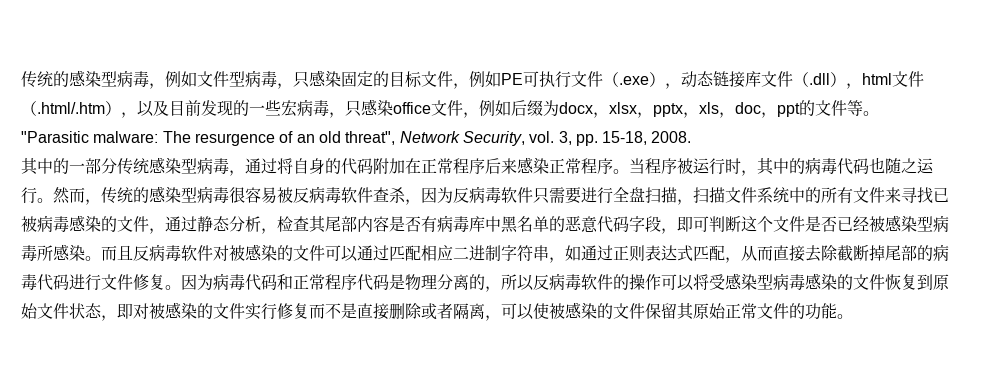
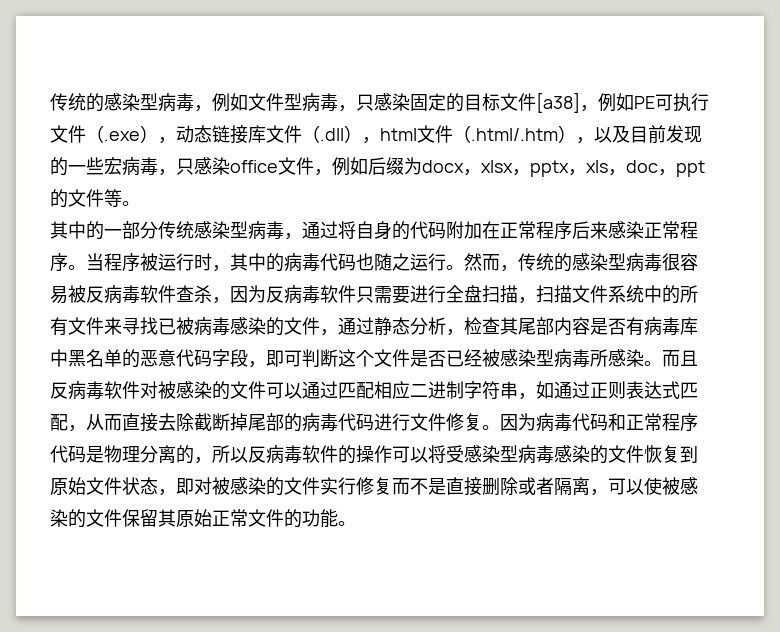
(453, 79) none -> [536,92,580,113] [a38]
[21,131,692,146] // "Parasitic malware: The resurgence of an old threat", Network Security, vol. 3, pp. 15-18, 2008. -> (140, 203) none

